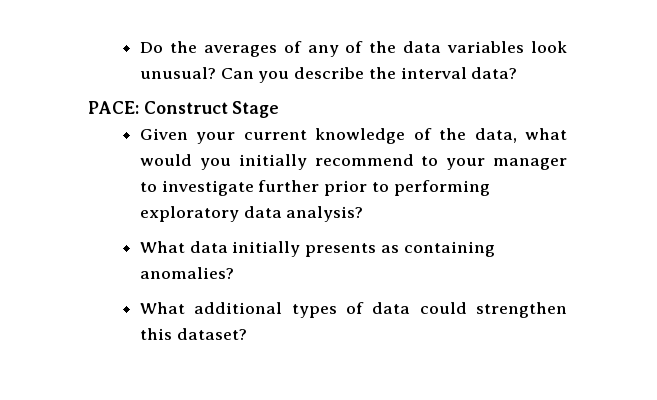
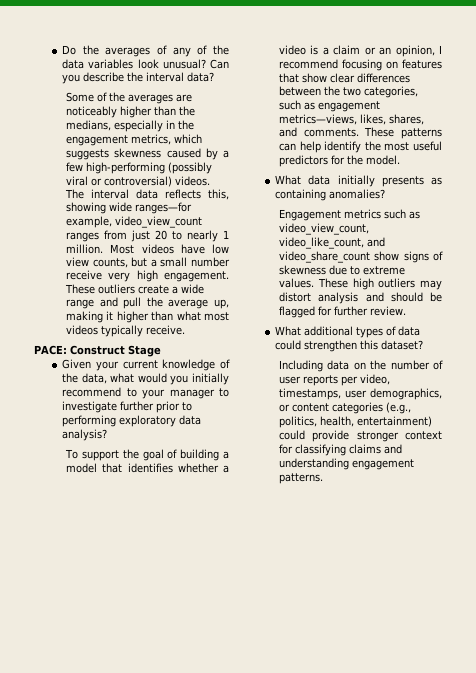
(518, 73) none -> [66,92,193,104] [66,106,196,118] [66,120,195,132] [66,134,203,146] [66,148,229,160] [66,162,213,174] [66,176,211,187] [65,189,229,200] [66,202,193,214] [66,216,203,228] [66,230,229,242] [66,244,229,254] [66,257,230,268] [66,270,229,282] [65,284,205,294] [66,297,229,309] [66,311,229,323] [66,325,186,337] // Some of the averages are noticeably higher than the medians, especially in the engagement metrics, which suggests skewness caused by a few high-performing (possibly viral or controversial) videos. The interval data reflects this, showing wide ranges—for example, video_view_count ranges from just 20 to nearly 1 million. Most videos have low view counts, but a small number receive very high engagement. These outliers create a wide range and pull the average up, making it higher than what most videos typically receive.
(364, 214) none -> [65,449,229,461] [66,463,229,473] [279,45,442,57] [279,59,442,71] [279,73,411,83] [279,86,419,98] [279,100,381,112] [279,114,425,125] [279,127,442,139] [279,141,442,153] [279,155,401,167] // To support the goal of building a model that identifies whether a video is a claim or an opinion, I recommend focusing on features that show clear differences between the two categories, such as engagement metrics—views, likes, shares, and comments. These patterns can help identify the most useful predictors for the model.
(234, 273) none -> [279,209,421,221] [279,223,370,235] [279,237,386,249] [279,251,443,263] [279,265,406,275] [279,278,442,290] [279,292,442,304] [279,306,407,318] // Engagement metrics such as video_view_count, video_like_count, and video_share_count show signs of skewness due to extreme values. These high outliers may distort analysis and should be flagged for further review.
(247, 334) none -> [279,360,443,372] [279,374,391,386] [279,388,442,400] [279,402,412,414] [279,416,433,428] [279,430,442,442] [279,444,403,456] [279,458,415,470] [279,473,324,484] // Including data on the number of user reports per video, timestamps, user demographics, or content categories (e.g., politics, health, entertainment) could provide stronger context for classifying claims and understanding engagement patterns.

